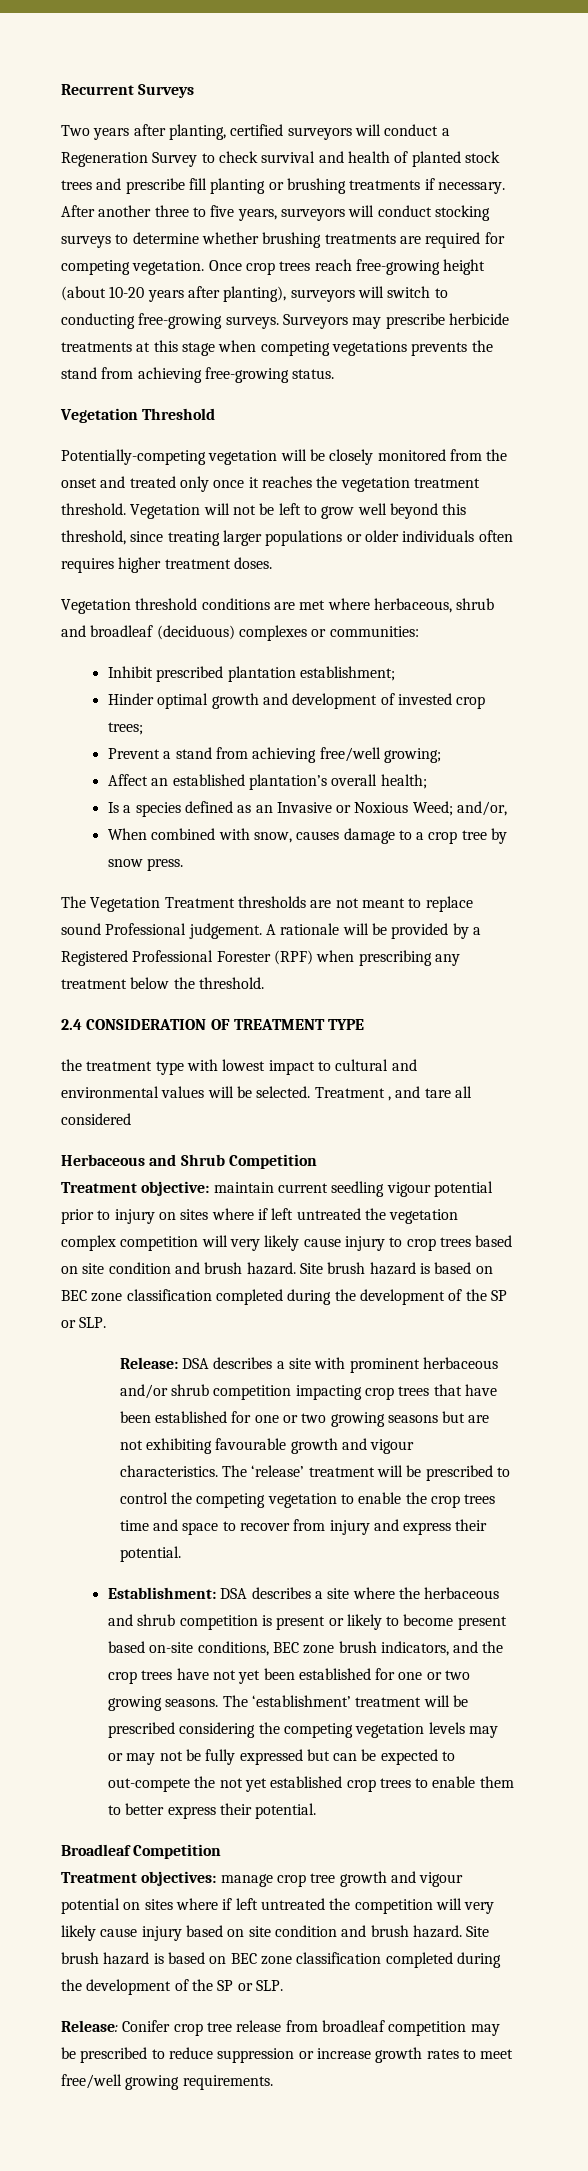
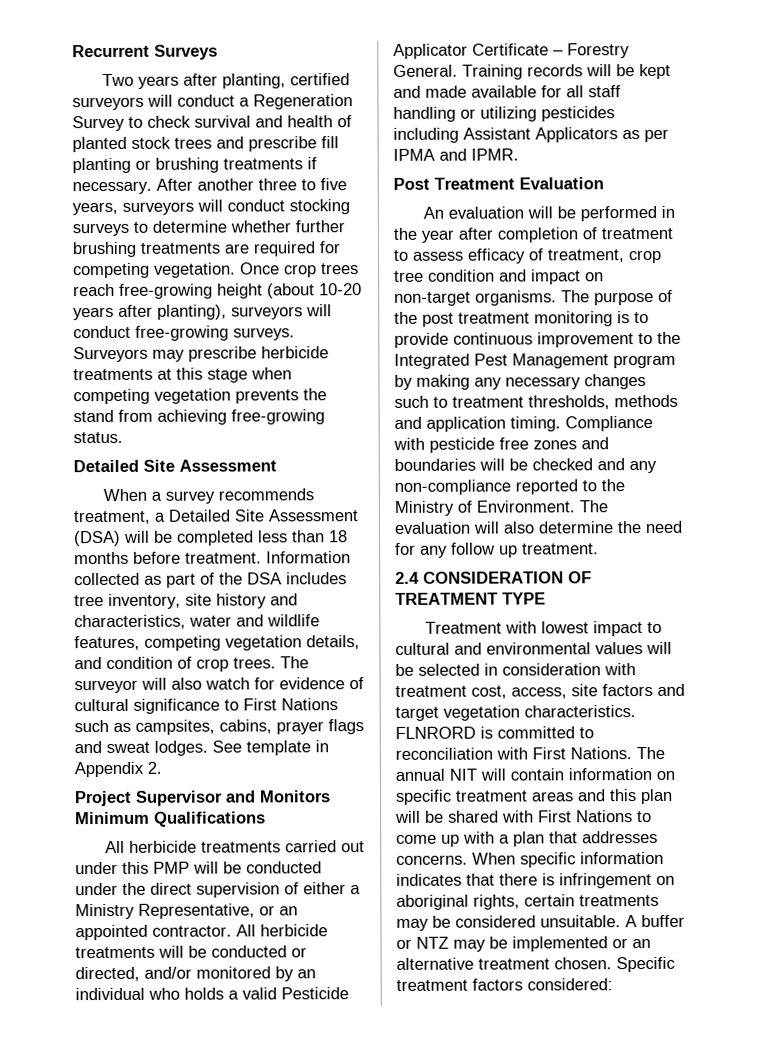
(259, 238) none -> [295,220,345,233] further
[387,286,448,298] [61,313,135,329] switch to conducting -> [73,325,131,339] conduct
[331,341,407,356] vegetations -> [154,388,231,404] vegetation
[60,408,216,423] [61,449,508,465] [61,476,480,492] [61,503,467,519] [61,530,513,546] [61,557,272,573] [61,598,495,614] [61,625,419,641] [107,666,395,682] [107,693,486,709] [107,722,143,735] [107,747,441,763] [107,774,427,790] [107,801,508,817] [107,828,508,844] [107,858,184,871] [61,896,473,912] [61,923,481,939] [61,950,460,966] [61,977,264,989] Vegetation Threshold // Potentially-competing vegetation will be closely monitored from the onset and treated only once it reaches the vegetation treatment threshold. Vegetation will not be left to grow well beyond this threshold, since treating larger populations or older individuals often requires higher treatment doses. // Vegetation threshold conditions are met where herbaceous, shrub and broadleaf (deciduous) complexes or communities: // Inhibit prescribed plantation establishment; // Hinder optimal growth and development of invested crop trees; // Prevent a stand from achieving free/well growing; // Affect an established plantation’s overall health; // Is a species defined as an Invasive or Noxious Weed; and/or, // When combined with snow, causes damage to a crop tree by snow press. // The Vegetation Treatment thresholds are not meant to replace sound Professional judgement. A rationale will be provided by a Registered Professional Forester (RPF) when prescribing any treatment below the threshold. -> [73,459,277,473] [102,488,314,504] [73,509,358,525] [74,530,348,547] [74,551,351,565] [74,572,347,588] [74,593,298,609] [74,614,320,630] [74,635,360,651] [74,656,309,672] [74,677,364,694] [74,698,338,714] [74,719,364,735] [74,740,329,756] [74,761,162,778] [74,790,331,807] [75,811,266,827] [104,840,365,854] [75,861,322,875] [75,882,361,898] [75,903,298,920] [75,924,328,941] [75,945,307,959] [75,966,316,982] [75,987,349,1001] [393,43,630,59] [393,63,671,80] [393,85,621,98] [393,106,615,122] [393,127,669,143] [393,148,519,161] [393,177,604,190] [422,205,675,222] [393,227,673,243] [393,248,662,264] [394,269,604,285] [394,289,673,306] [394,311,649,327] [394,331,681,348] [394,353,676,369] [394,374,646,390] [394,394,678,410] [394,415,653,432] [393,437,609,453] [394,458,657,474] [394,479,625,495] [394,500,608,516] [394,520,683,534] [395,542,599,558] Detailed Site Assessment // When a survey recommends treatment, a Detailed Site Assessment (DSA) will be completed less than 18 months before treatment. Information collected as part of the DSA includes tree inventory, site history and characteristics, water and wildlife features, competing vegetation details, and condition of crop trees. The surveyor will also watch for evidence of cultural significance to First Nations such as campsites, cabins, prayer flags and sweat lodges. See template in Appendix 2. // Project Supervisor and Monitors Minimum Qualifications // All herbicide treatments carried out under this PMP will be conducted under the direct supervision of either a Ministry Representative, or an appointed contractor. All herbicide treatments will be conducted or directed, and/or monitored by an individual who holds a valid Pesticide Applicator Certificate – Forestry General. Training records will be kept and made available for all staff handling or utilizing pesticides including Assistant Applicators as per IPMA and IPMR. // Post Treatment Evaluation // An evaluation will be performed in the year after completion of treatment to assess efficacy of treatment, crop tree condition and impact on non-target organisms. The purpose of the post treatment monitoring is to provide continuous improvement to the Integrated Pest Management program by making any necessary changes such to treatment thresholds, methods and application timing. Compliance with pesticide free zones and boundaries will be checked and any non-compliance reported to the Ministry of Environment. The evaluation will also determine the need for any follow up treatment.
[61,1059,184,1075] the treatment type -> [424,621,502,634] Treatment
[256,1086,472,1101] [61,1113,131,1125] [61,1154,317,1169] [61,1181,493,1197] [61,1208,459,1224] [61,1235,513,1251] [61,1262,493,1275] [61,1289,507,1305] [61,1317,107,1328] [119,1357,498,1373] [119,1384,497,1400] [119,1411,490,1427] [119,1438,415,1454] [119,1465,510,1481] [119,1492,496,1508] [119,1519,488,1535] [119,1546,181,1562] [107,1587,500,1599] [107,1614,507,1630] [107,1641,504,1656] [107,1668,471,1684] [107,1695,468,1711] [107,1722,498,1738] [107,1749,456,1765] [107,1776,514,1792] [107,1803,317,1819] [61,1844,222,1859] [61,1871,464,1887] [61,1898,495,1914] [61,1925,490,1941] [61,1952,501,1968] [61,1979,283,1995] [61,2020,500,2036] [61,2047,514,2063] [61,2074,273,2090] selected. Treatment , and tare all considered // Herbaceous and Shrub Competition // Treatment objective: maintain current seedling vigour potential prior to injury on sites where if left untreated the vegetation complex competition will very likely cause injury to crop trees based on site condition and brush hazard. Site brush hazard is based on BEC zone classification completed during the development of the SP or SLP. // Release: DSA describes a site with prominent herbaceous and/or shrub competition impacting crop trees that have been established for one or two growing seasons but are not exhibiting favourable growth and vigour characteristics. The ‘release’ treatment will be prescribed to control the competing vegetation to enable the crop trees time and space to recover from injury and express their potential. // Establishment: DSA describes a site where the herbaceous and shrub competition is present or likely to become present based on-site conditions, BEC zone brush indicators, and the crop trees have not yet been established for one or two growing seasons. The ‘establishment’ treatment will be prescribed considering the competing vegetation levels may or may not be fully expressed but can be expected to out-compete the not yet established crop trees to enable them to better express their potential. // Broadleaf Competition // Treatment objectives: manage crop tree growth and vigour potential on sites where if left untreated the competition will very likely cause injury based on site condition and brush hazard. Site brush hazard is based on BEC zone classification completed during the development of the SP or SLP. // Release: Conifer crop tree release from broadleaf competition may be prescribed to reduce suppression or increase growth rates to meet free/well growing requirements. -> [418,663,636,676] [395,683,685,699] [395,705,636,721] [395,726,594,739] [395,746,665,760] [395,768,675,781] [395,788,673,805] [395,810,652,823] [396,830,658,847] [396,851,664,868] [396,873,675,889] [396,894,659,910] [396,914,685,931] [396,936,651,952] [396,956,675,973] [396,978,613,991] selected in consideration with treatment cost, access, site factors and target vegetation characteristics. FLNRORD is committed to reconciliation with First Nations. The annual NIT will contain information on specific treatment areas and this plan will be shared with First Nations to come up with a plan that addresses concerns. When specific information indicates that there is infringement on aboriginal rights, certain treatments may be considered unsuitable. A buffer or NTZ may be implemented or an alternative treatment chosen. Specific treatment factors considered:

